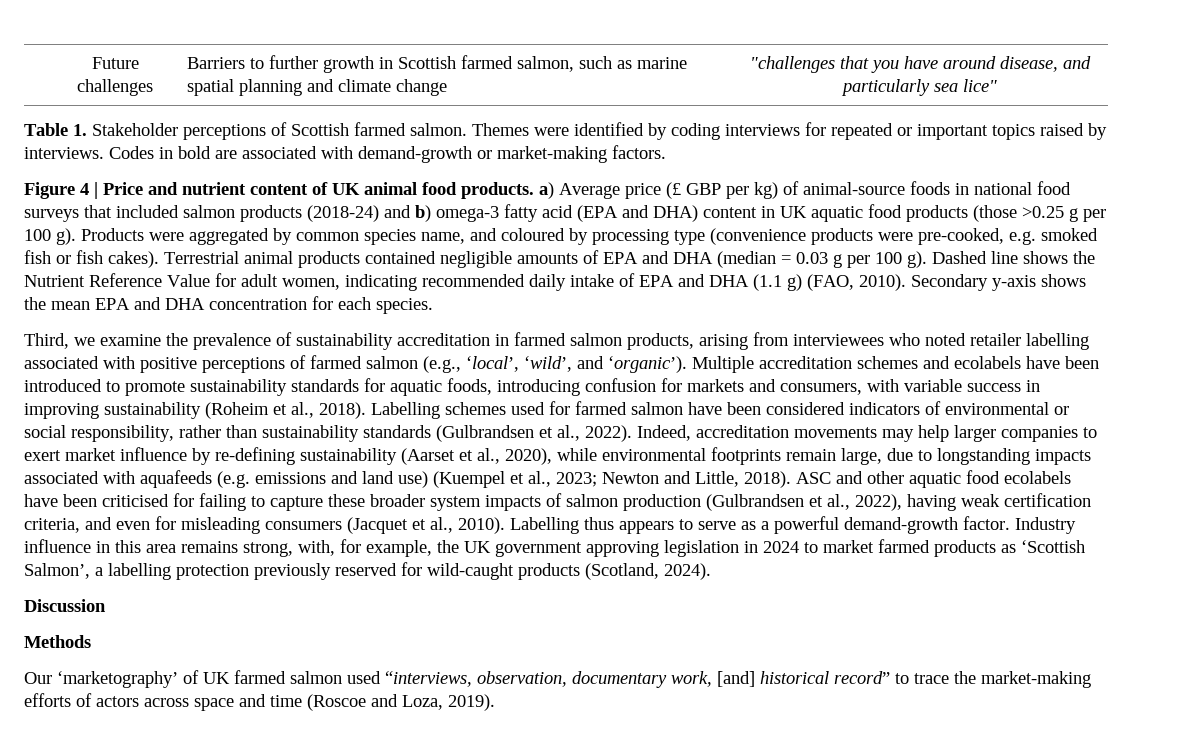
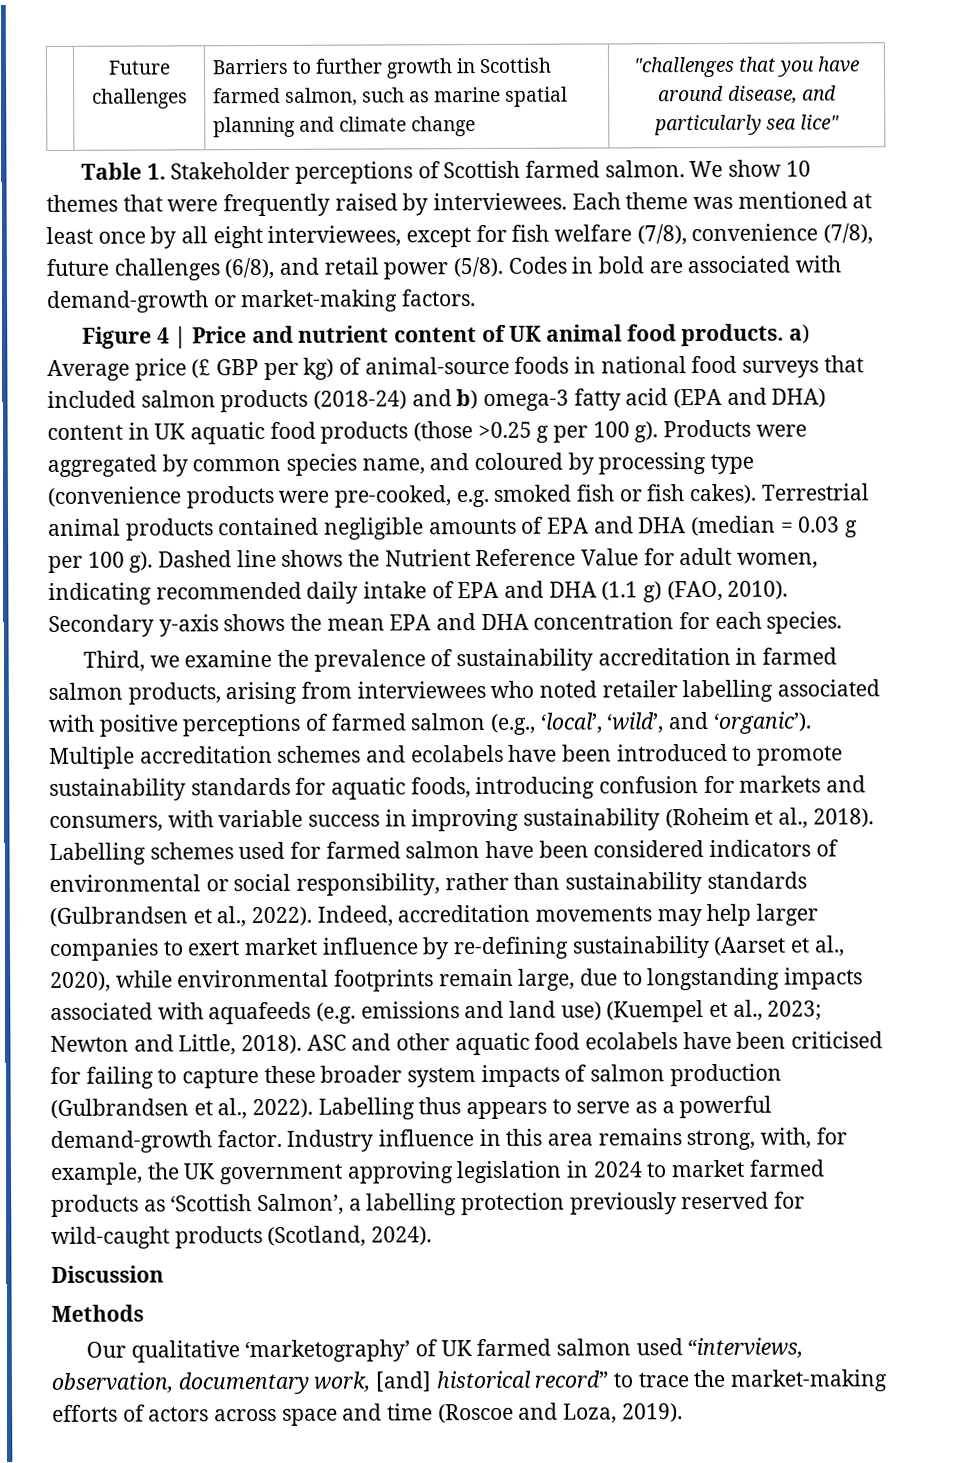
[472,122,1107,140] [24,147,104,159] Themes were identified by coding interviews for repeated or important topics raised by interviews. -> [689,159,811,178] [46,191,873,217] [46,223,874,249] [46,256,504,281] We show 10 themes that were frequently raised by interviewees. Each theme was mentioned at least once by all eight interviewees, except for fish welfare (7/8), convenience (7/8), future challenges (6/8), and retail power (5/8).
[855,493,1091,511] [24,516,505,534] 2022), having weak certification criteria, and even for misleading consumers (Jacquet et al., 2010). -> [252,1098,314,1119] 2022).
(52, 678) none -> [130,1340,240,1363] qualitative

